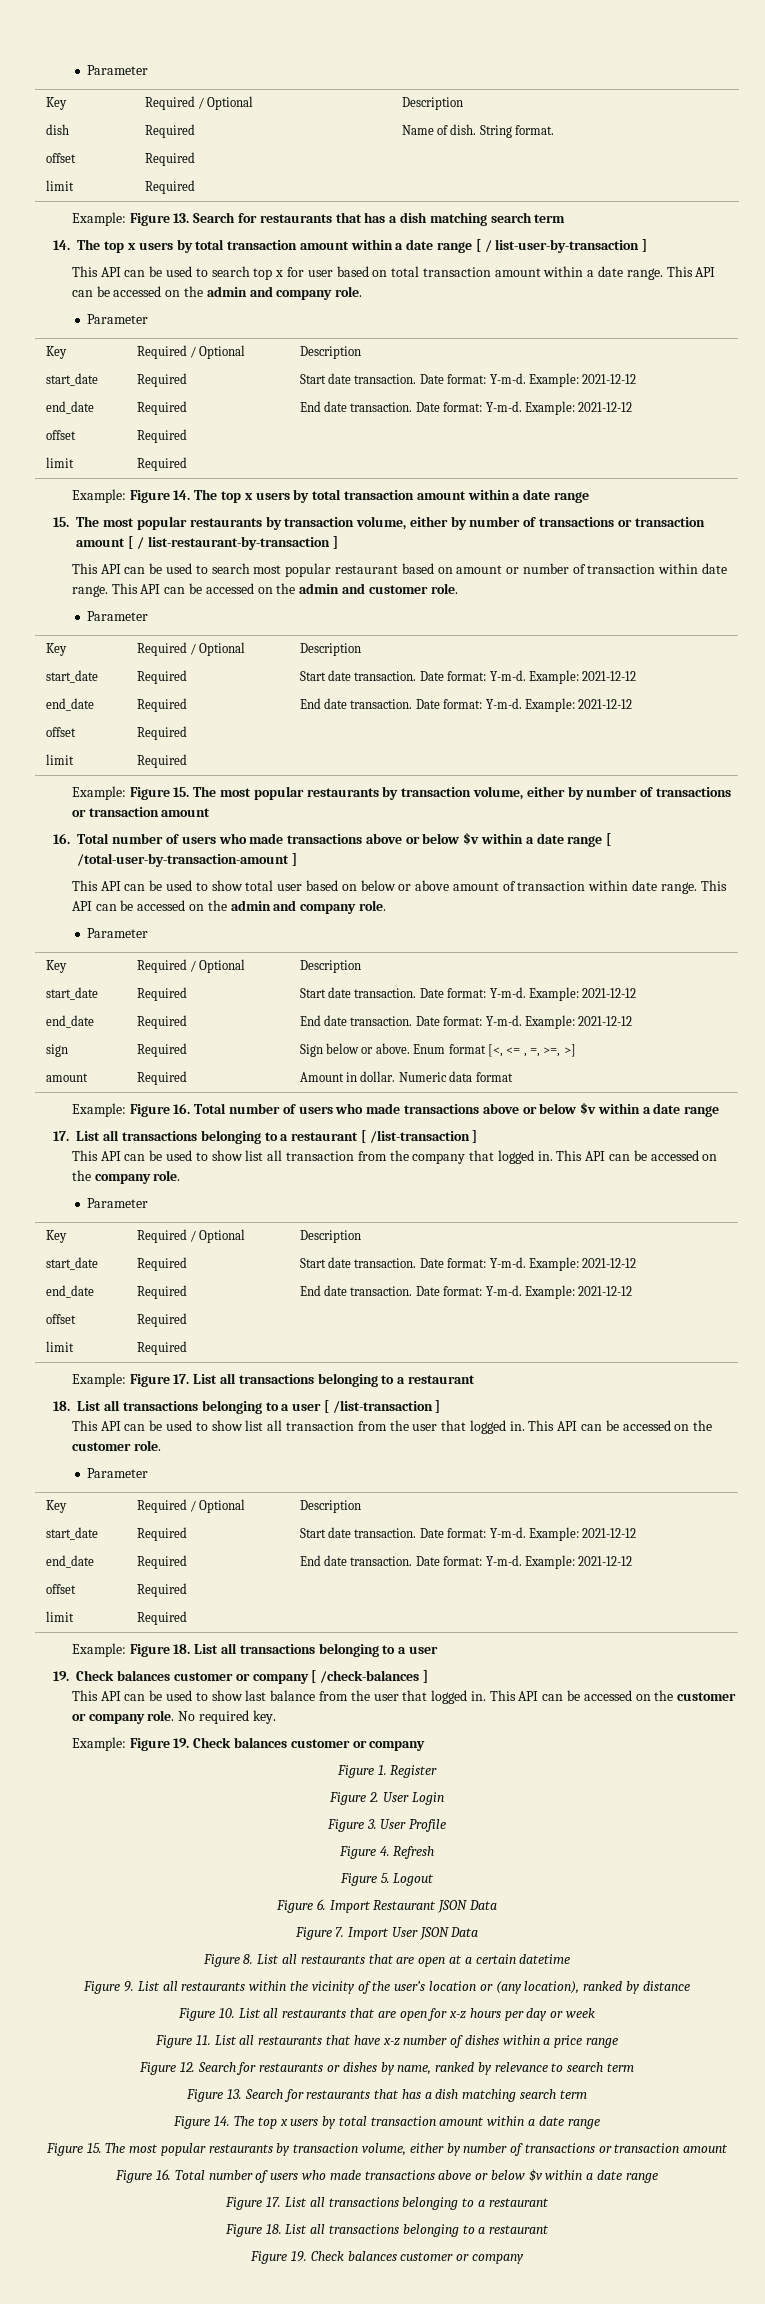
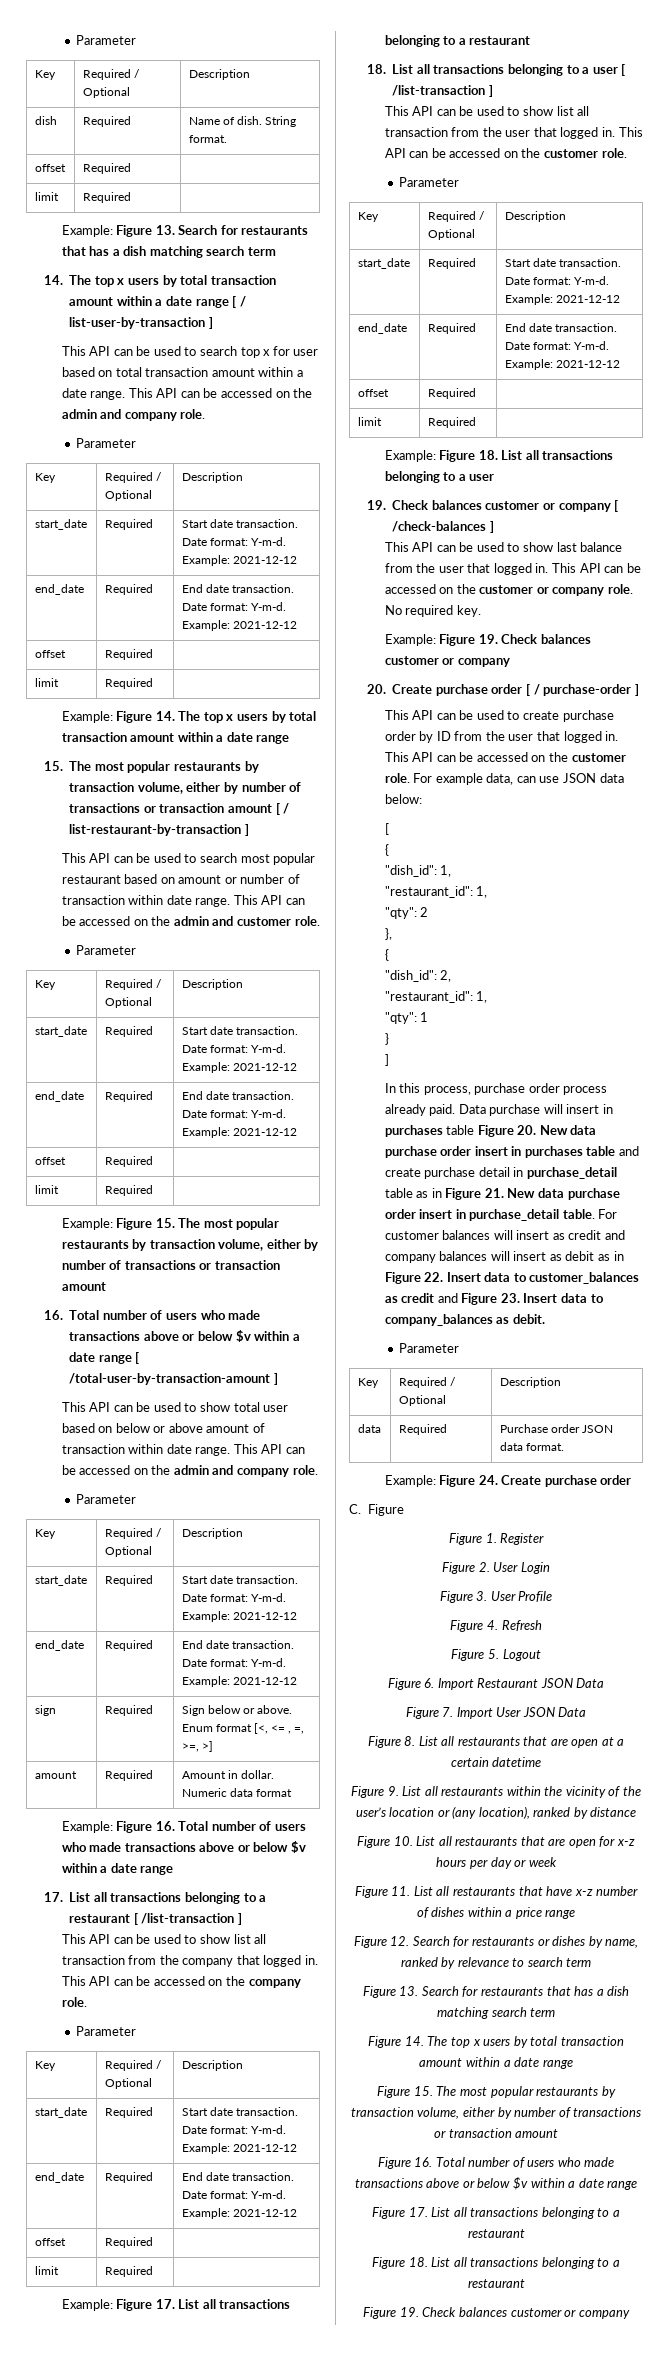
(426, 1746) none -> [366,684,639,696] [384,710,614,722] [384,731,619,743] [384,752,626,762] [384,773,624,785] [384,794,422,804] [384,823,389,835] [384,844,389,856] [384,865,452,877] [384,886,488,898] [384,907,429,919] [384,928,392,940] [384,949,389,961] [384,970,452,982] [384,991,488,1003] [384,1012,429,1024] [384,1033,389,1045] [384,1054,389,1066] [384,1083,608,1095] [384,1104,613,1116] [384,1125,597,1137] [384,1146,639,1158] [384,1167,617,1179] [384,1188,620,1200] [384,1209,618,1221] [384,1230,625,1240] [384,1251,624,1263] [384,1272,640,1284] [384,1293,604,1305] [384,1314,545,1326] [399,1343,460,1353] [357,1378,379,1388] [398,1377,456,1388] [398,1395,446,1406] [499,1377,561,1388] [357,1424,381,1433] [398,1424,447,1435] [499,1424,613,1433] [499,1442,564,1451] [384,1475,632,1487] [349,1504,404,1516] // 20. Create purchase order [ / purchase-order ] // This API can be used to create purchase order by ID from the user that logged in. This API can be accessed on the customer role. For example data, can use JSON data below: // [ // { // "dish_id": 1, // "restaurant_id": 1, // "qty": 2 // }, // { // "dish_id": 2, // "restaurant_id": 1, // "qty": 1 // } // ] // In this process, purchase order process already paid. Data purchase will insert in purchases table Figure 20. New data purchase order insert in purchases table and create purchase detail in purchase_detail table as in Figure 21. New data purchase order insert in purchase_detail table. For customer balances will insert as credit and company balances will insert as debit as in Figure 22. Insert data to customer_balances as credit and Figure 23. Insert data to company_balances as debit. // Parameter // Key | Required / Optional | Description // data | Required | Purchase order JSON data format. // Example: Figure 24. Create purchase order // C. Figure

